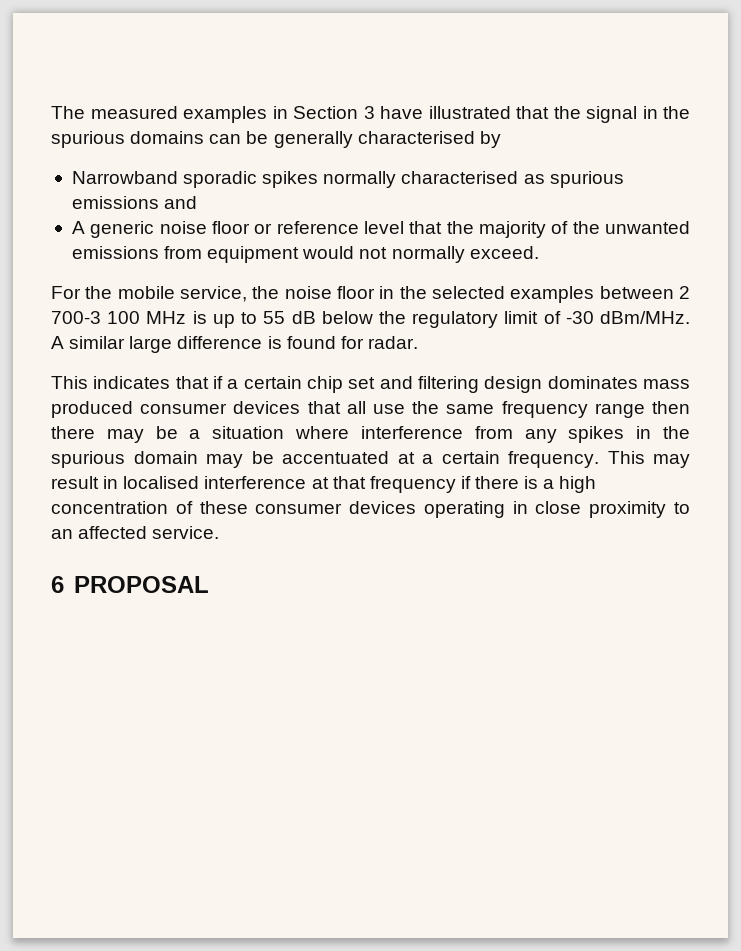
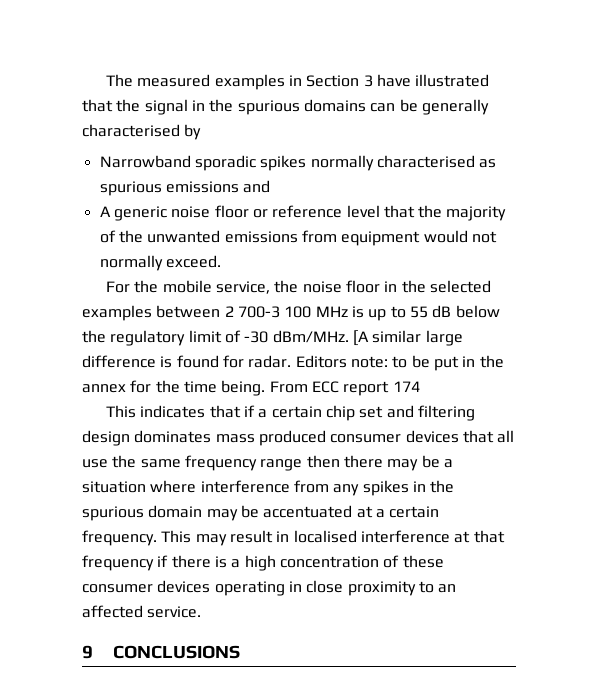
[51,336,64,349] A -> [352,330,369,346] [A
(418, 342) none -> [295,355,504,371] [82,380,420,396] Editors note: to be put in the annex for the time being. From ECC report 174
[51,576,209,593] 6 PROPOSAL -> [82,645,240,659] 9 CONCLUSIONS

